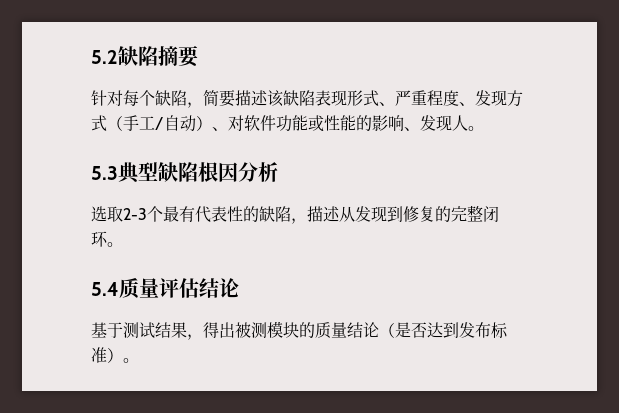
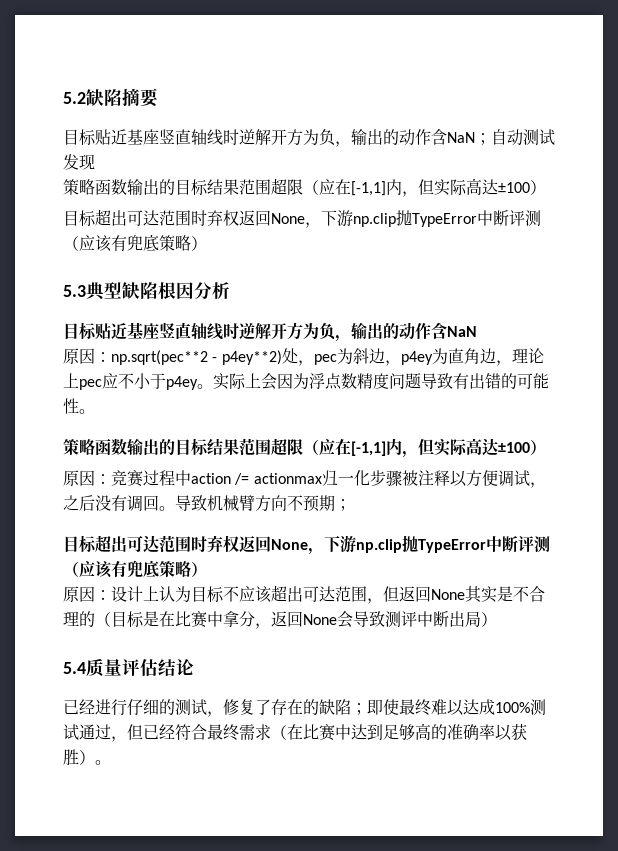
[91,90,523,108] [91,115,484,132] 针对每个缺陷，简要描述该缺陷表现形式、严重程度、发现方式（手工/自动）、对软件功能或性能的影响、发现人。 -> [63,129,555,147] [63,154,95,170] [63,178,546,197] [63,209,541,228] [63,234,207,252] 目标贴近基座竖直轴线时逆解开方为负，输出的动作含NaN；自动测试发现 // 策略函数输出的目标结果范围超限（应在[-1,1]内，但实际高达±100） // 目标超出可达范围时弃权返回None，下游np.clip抛TypeError中断评测（应该有兜底策略）
[91,205,499,224] [91,231,123,247] [91,278,239,298] [91,321,508,340] [91,347,107,363] 选取2-3个最有代表性的缺陷，描述从发现到修复的完整闭环。 // 5.4质量评估结论 // 基于测试结果，得出被测模块的质量结论（是否达到发布标准 -> [63,322,477,342] [63,348,544,366] [63,373,549,390] [63,398,95,414] [63,438,546,458] [63,470,546,488] [63,495,351,512] [63,535,550,555] [63,560,207,578] [63,585,545,604] [63,611,497,629] [63,658,194,677] [63,699,546,717] [63,723,527,742] [63,749,79,765] 目标贴近基座竖直轴线时逆解开方为负，输出的动作含NaN // 原因：np.sqrt(pec**2 - p4ey**2)处，pec为斜边，p4ey为直角边，理论上pec应不小于p4ey。实际上会因为浮点数精度问题导致有出错的可能性。 // 策略函数输出的目标结果范围超限（应在[-1,1]内，但实际高达±100） // 原因：竞赛过程中action /= actionmax归一化步骤被注释以方便调试，之后没有调回。导致机械臂方向不预期； // 目标超出可达范围时弃权返回None，下游np.clip抛TypeError中断评测（应该有兜底策略） // 原因：设计上认为目标不应该超出可达范围，但返回None其实是不合理的（目标是在比赛中拿分，返回None会导致测评中断出局） // 5.4质量评估结论 // 已经进行仔细的测试，修复了存在的缺陷；即使最终难以达成100%测试通过，但已经符合最终需求（在比赛中达到足够高的准确率以获胜

